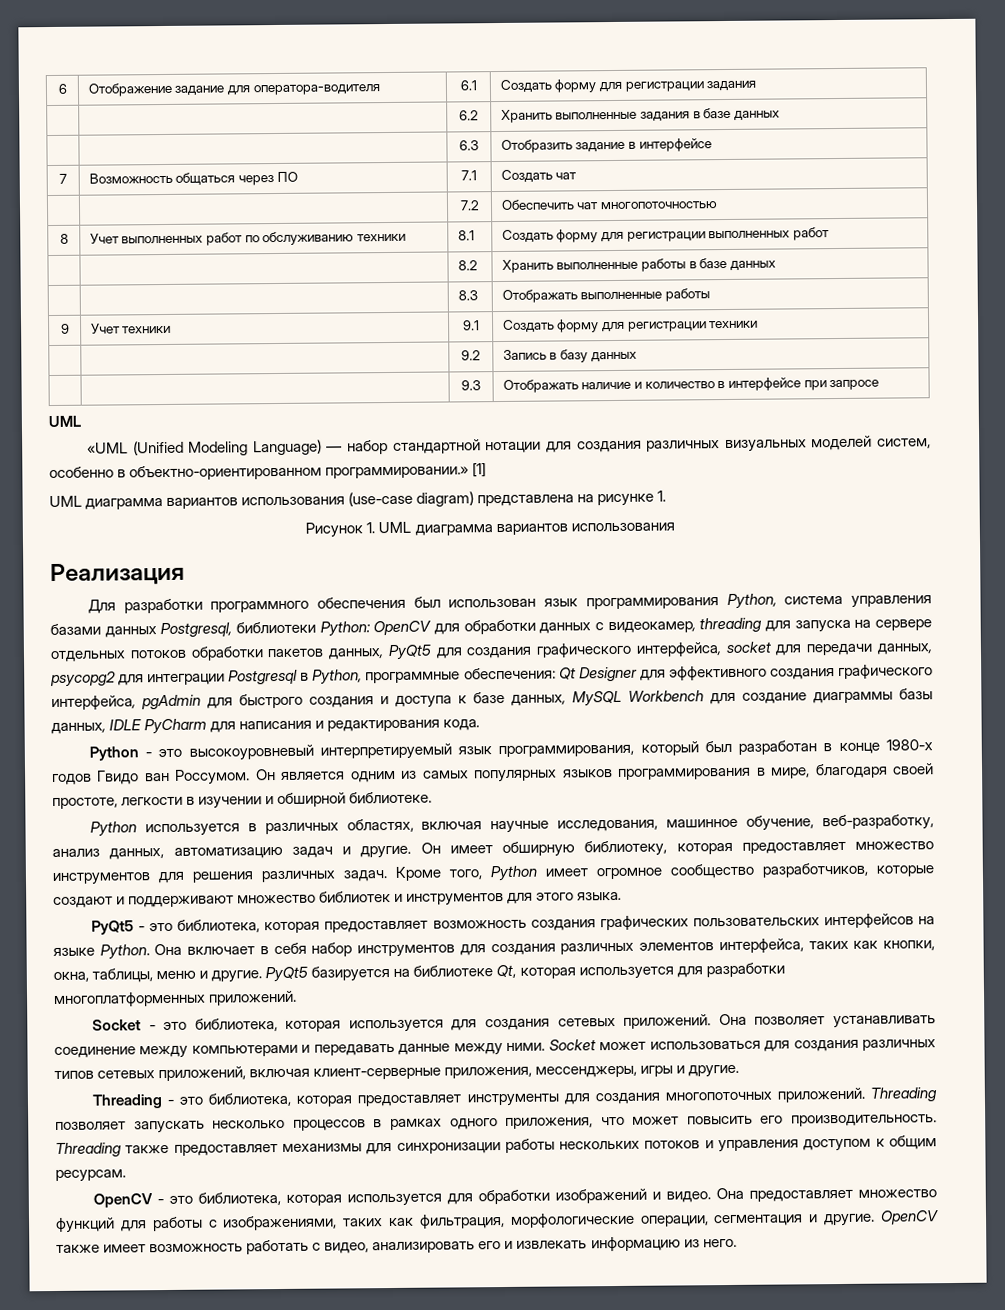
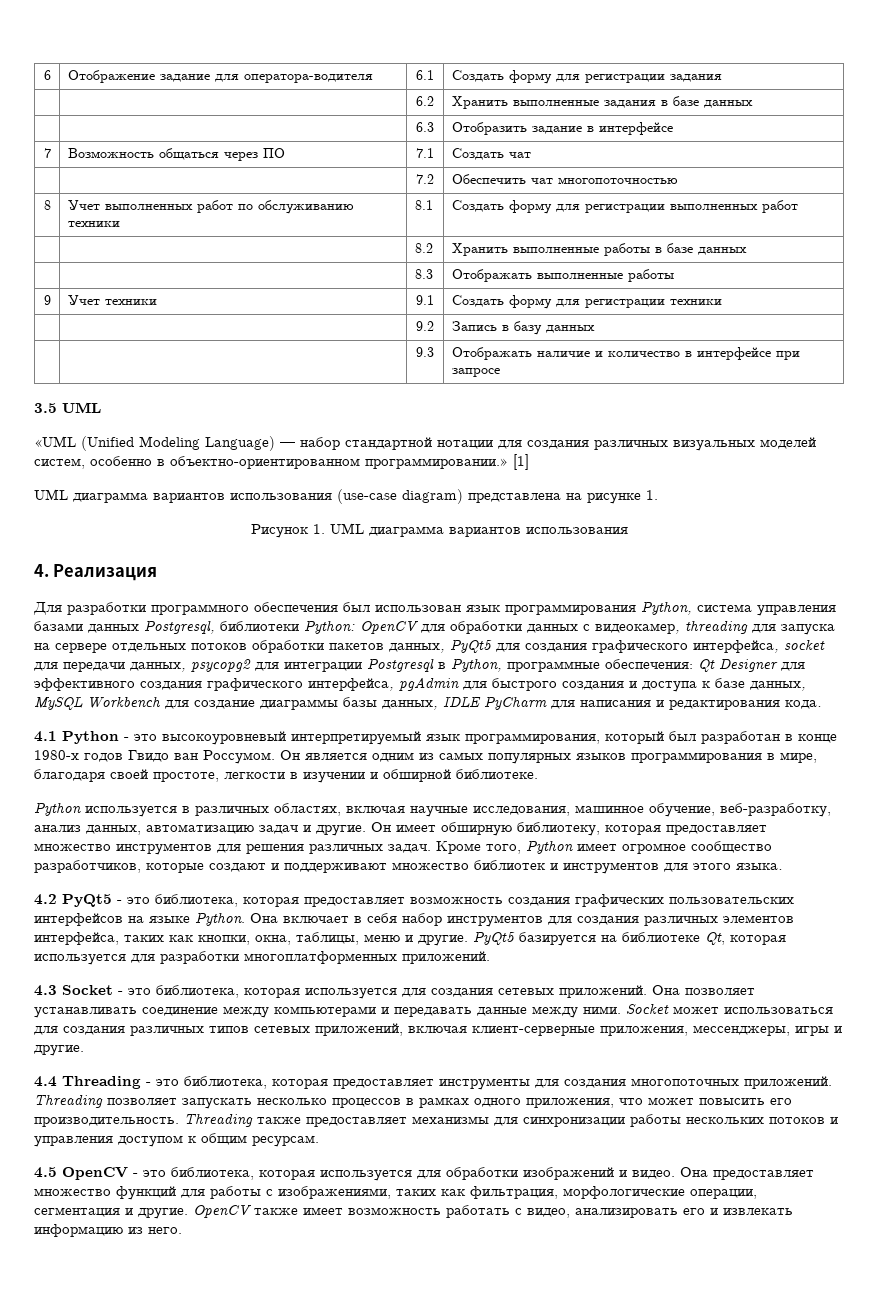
(880, 385) none -> [34,403,57,413] 3.5
(675, 527) none -> [34,564,49,577] 4.
(481, 725) none -> [34,731,57,742] 4.1
(623, 896) none -> [34,894,57,905] 4.2
(298, 998) none -> [34,985,57,996] 4.3
(740, 1071) none -> [34,1076,57,1087] 4.4
(126, 1175) none -> [34,1167,57,1178] 4.5

